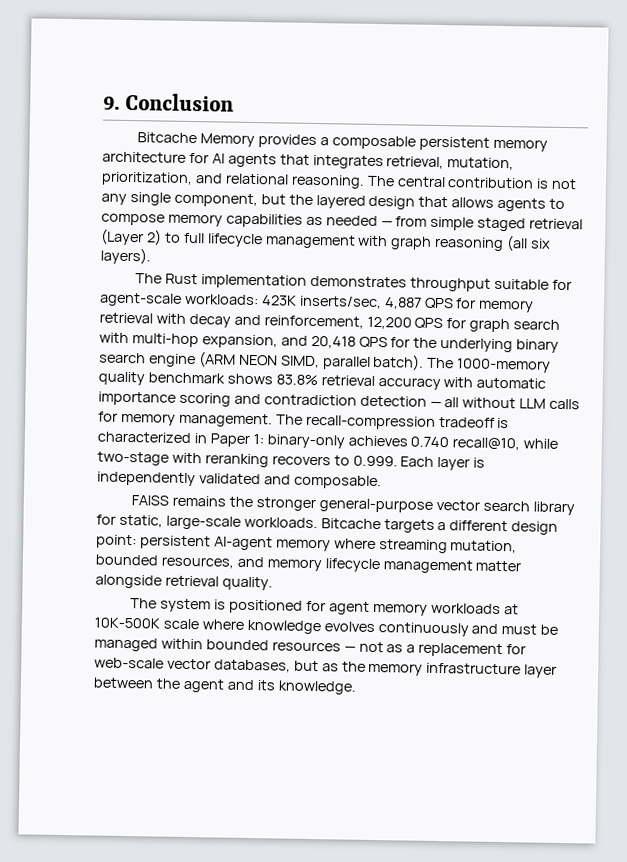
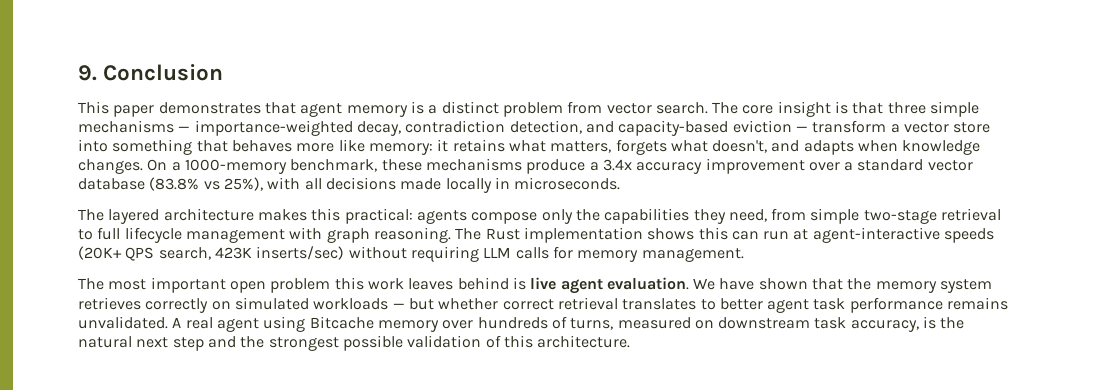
[137,132,548,152] [102,151,515,171] [101,171,578,190] [101,192,566,212] [101,213,584,232] [100,228,162,246] Bitcache Memory provides a composable persistent memory architecture for AI agents that integrates retrieval, mutation, prioritization, and relational reasoning. The central contribution is not any single component, but the layered design that allows agents to compose memory capabilities as needed — from simple staged retrieval (Layer 2) -> [78,101,980,117] [78,120,991,136] [78,139,981,155] [78,158,973,174] [78,177,621,193] [78,208,1002,224] This paper demonstrates that agent memory is a distinct problem from vector search. The core insight is that three simple mechanisms — importance-weighted decay, contradiction detection, and capacity-based eviction — transform a vector store into something that behaves more like memory: it retains what matters, forgets what doesn't, and adapts when knowledge changes. On a 1000-memory benchmark, these mechanisms produce a 3.4x accuracy improvement over a standard vector database (83.8% vs 25%), with all decisions made locally in microseconds. // The layered architecture makes this practical: agents compose only the capabilities they need, from simple two-stage retrieval
[434,235,552,252] [100,247,151,265] [135,273,572,292] [99,292,535,313] [99,312,561,333] [99,332,560,353] [99,351,552,373] [98,371,547,391] [98,391,517,409] reasoning (all six layers). // The Rust implementation demonstrates throughput suitable for agent-scale workloads: 423K inserts/sec, 4,887 QPS for memory retrieval with decay and reinforcement, 12,200 QPS for graph search with multi-hop expansion, and 20,418 QPS for the underlying binary search engine (ARM NEON SIMD, parallel batch). The 1000-memory quality benchmark shows 83.8% retrieval accuracy with automatic importance scoring and contradiction detection — all without -> [373,227,995,243] [78,246,479,262] reasoning. The Rust implementation shows this can run at agent-interactive speeds (20K+ QPS search, 423K inserts/sec) without requiring
[275,414,510,430] [97,431,559,451] [97,451,486,471] [97,471,382,490] [131,495,575,516] [96,514,559,535] [96,534,518,554] [95,554,522,574] [95,574,273,591] [130,598,519,616] [94,617,559,637] [94,637,527,658] [94,657,558,678] [93,677,356,695] The recall-compression tradeoff is characterized in Paper 1: binary-only achieves 0.740 recall@10, while two-stage with reranking recovers to 0.999. Each layer is independently validated and composable. // FAISS remains the stronger general-purpose vector search library for static, large-scale workloads. Bitcache targets a different design point: persistent AI-agent memory where streaming mutation, bounded resources, and memory lifecycle management matter alongside retrieval quality. // The system is positioned for agent memory workloads at 10K-500K scale where knowledge evolves continuously and must be managed within bounded resources — not as a replacement for web-scale vector databases, but as the memory infrastructure layer between the agent and its knowledge. -> [78,277,993,294] [78,297,1009,313] [78,316,965,332] [78,335,631,351] // The most important open problem this work leaves behind is live agent evaluation. We have shown that the memory system retrieves correctly on simulated workloads — but whether correct retrieval translates to better agent task performance remains unvalidated. A real agent using Bitcache memory over hundreds of turns, measured on downstream task accuracy, is the natural next step and the strongest possible validation of this architecture.

